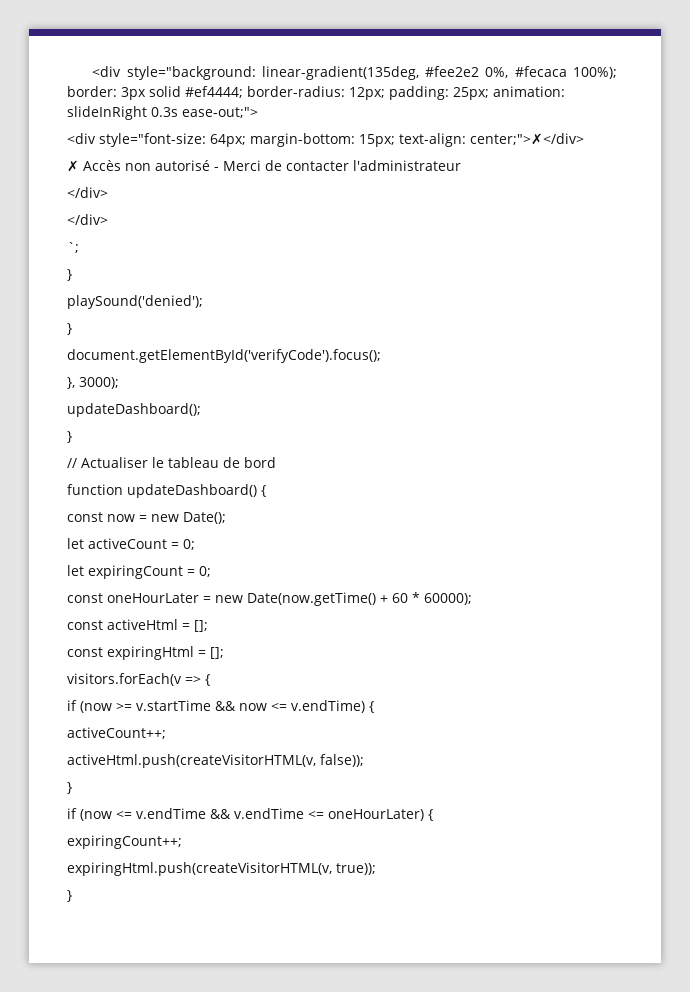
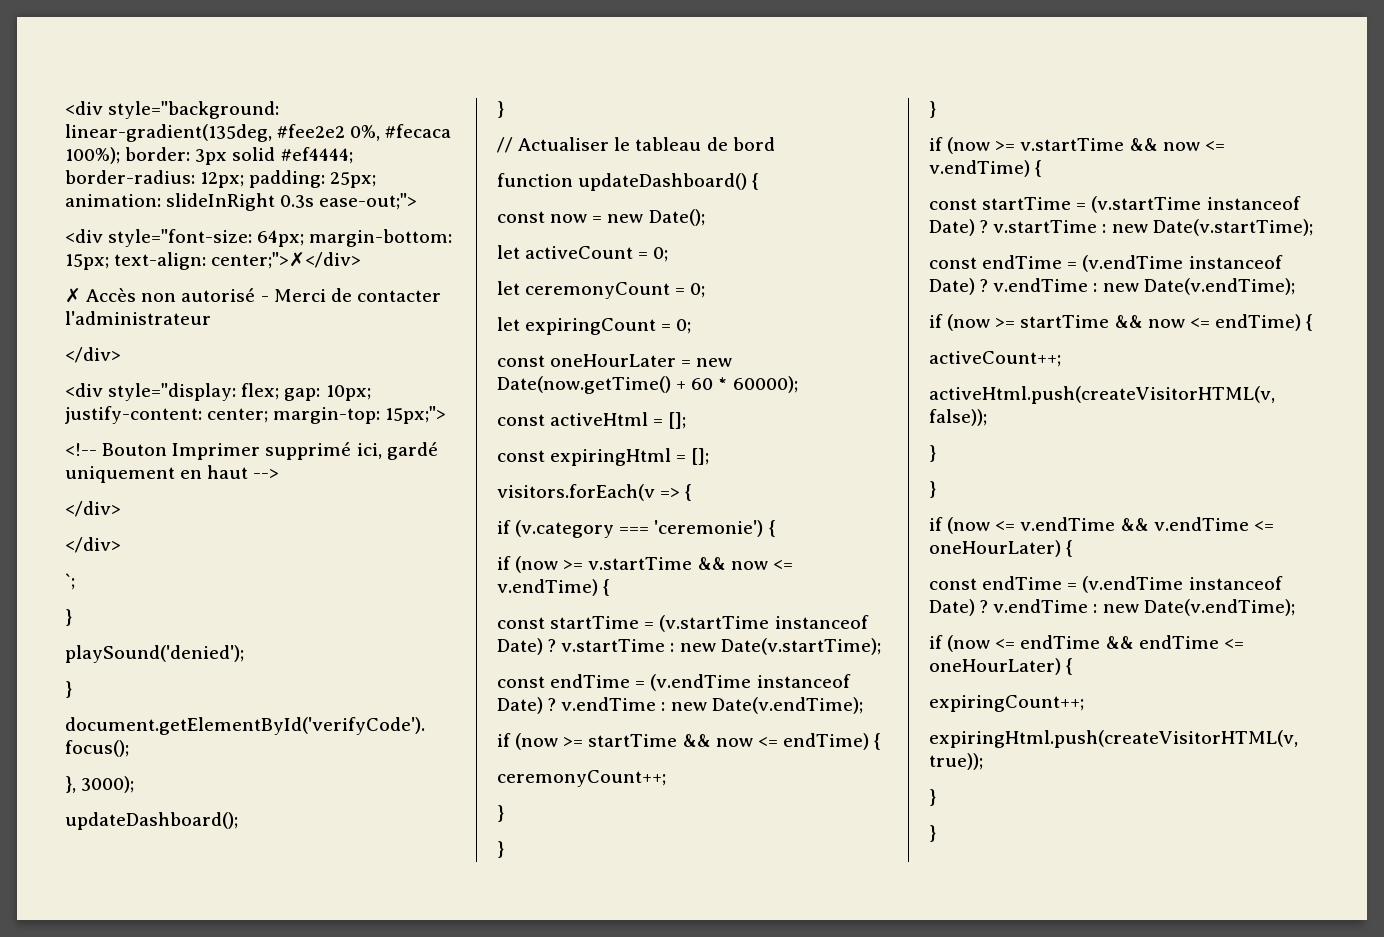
(108, 192) none -> [65,383,371,401] [65,406,447,424] [65,442,438,460] [65,465,280,483] [65,501,121,517] // <div style="display: flex; gap: 10px; justify-content: center; margin-top: 15px;"> // <!-- Bouton Imprimer supprimé ici, gardé uniquement en haut --> // </div>
(195, 544) none -> [497,281,706,299] // let ceremonyCount = 0;
[67,700,374,713] // if (now >= v.startTime && now <= v.endTime) { -> [497,520,776,538] [497,556,793,573] [497,579,611,596] [497,615,869,632] [497,638,881,655] [497,674,851,691] [497,697,863,714] [497,733,882,750] [497,770,666,787] [497,805,504,822] [497,841,504,858] [929,101,936,118] [929,137,1225,154] [929,160,1043,177] [929,196,1301,213] [929,219,1313,236] [929,255,1283,272] [929,278,1295,295] [929,314,1314,331] // if (v.category === 'ceremonie') { // if (now >= v.startTime && now <= v.endTime) { // const startTime = (v.startTime instanceof Date) ? v.startTime : new Date(v.startTime); // const endTime = (v.endTime instanceof Date) ? v.endTime : new Date(v.endTime); // if (now >= startTime && now <= endTime) { // ceremonyCount++; // } // } // } // if (now >= v.startTime && now <= v.endTime) { // const startTime = (v.startTime instanceof Date) ? v.startTime : new Date(v.startTime); // const endTime = (v.endTime instanceof Date) ? v.endTime : new Date(v.endTime); // if (now >= startTime && now <= endTime) {
(72, 788) none -> [929,481,936,498] // }
(433, 815) none -> [929,576,1283,593] [929,599,1295,616] [929,635,1244,652] [929,658,1074,675] // const endTime = (v.endTime instanceof Date) ? v.endTime : new Date(v.endTime); // if (now <= endTime && endTime <= oneHourLater) {
(72, 896) none -> [929,825,936,842] // }

